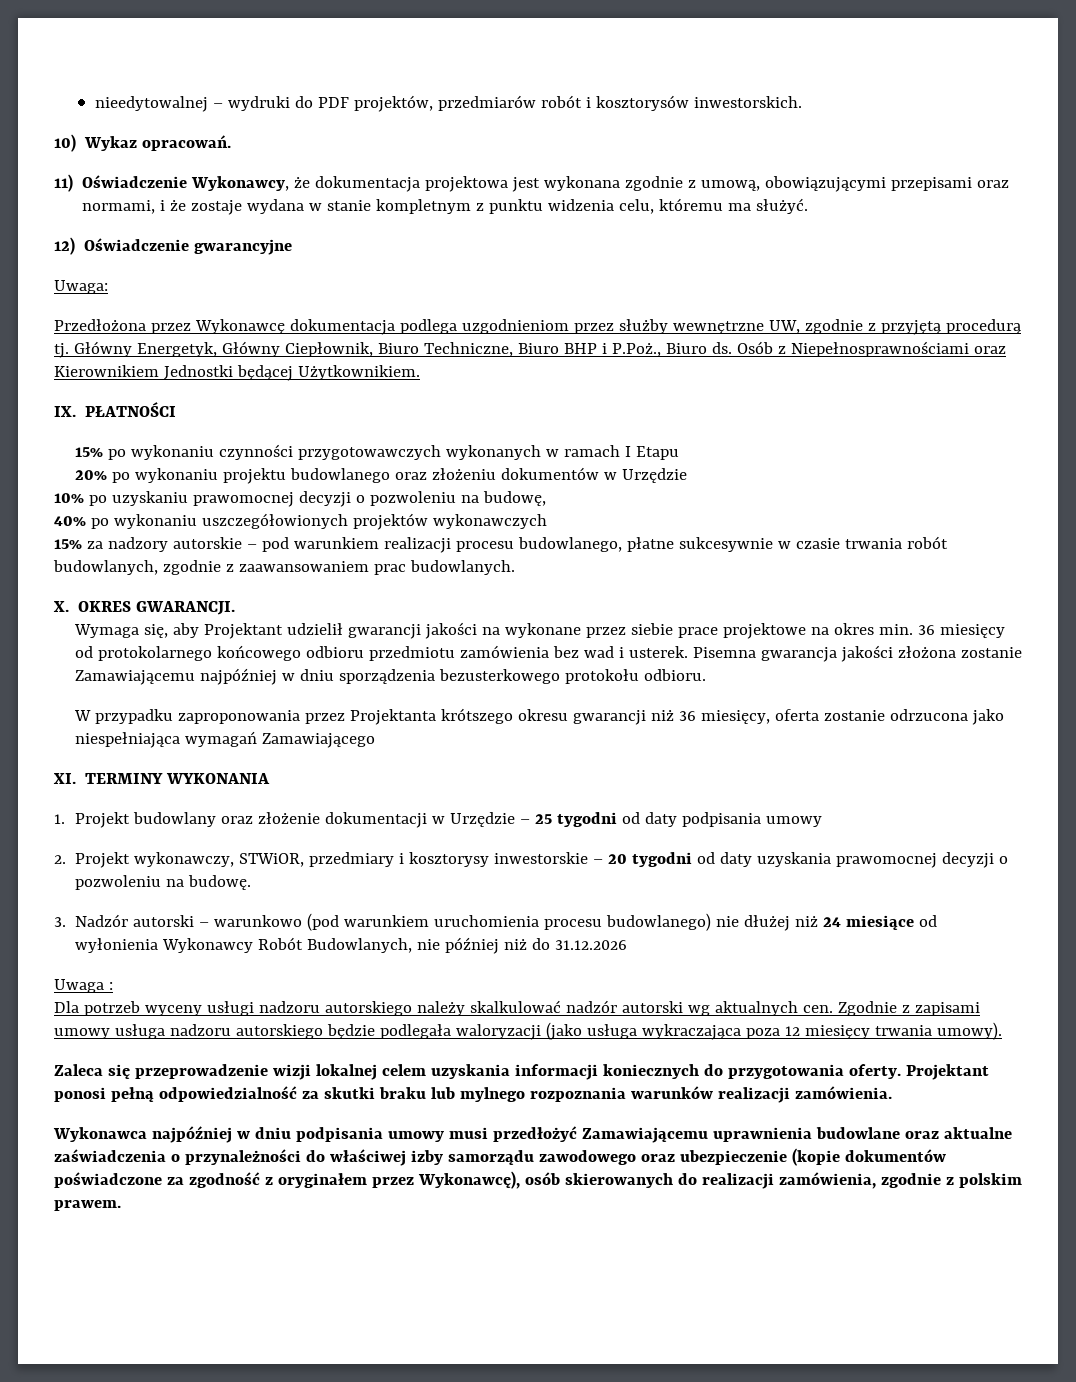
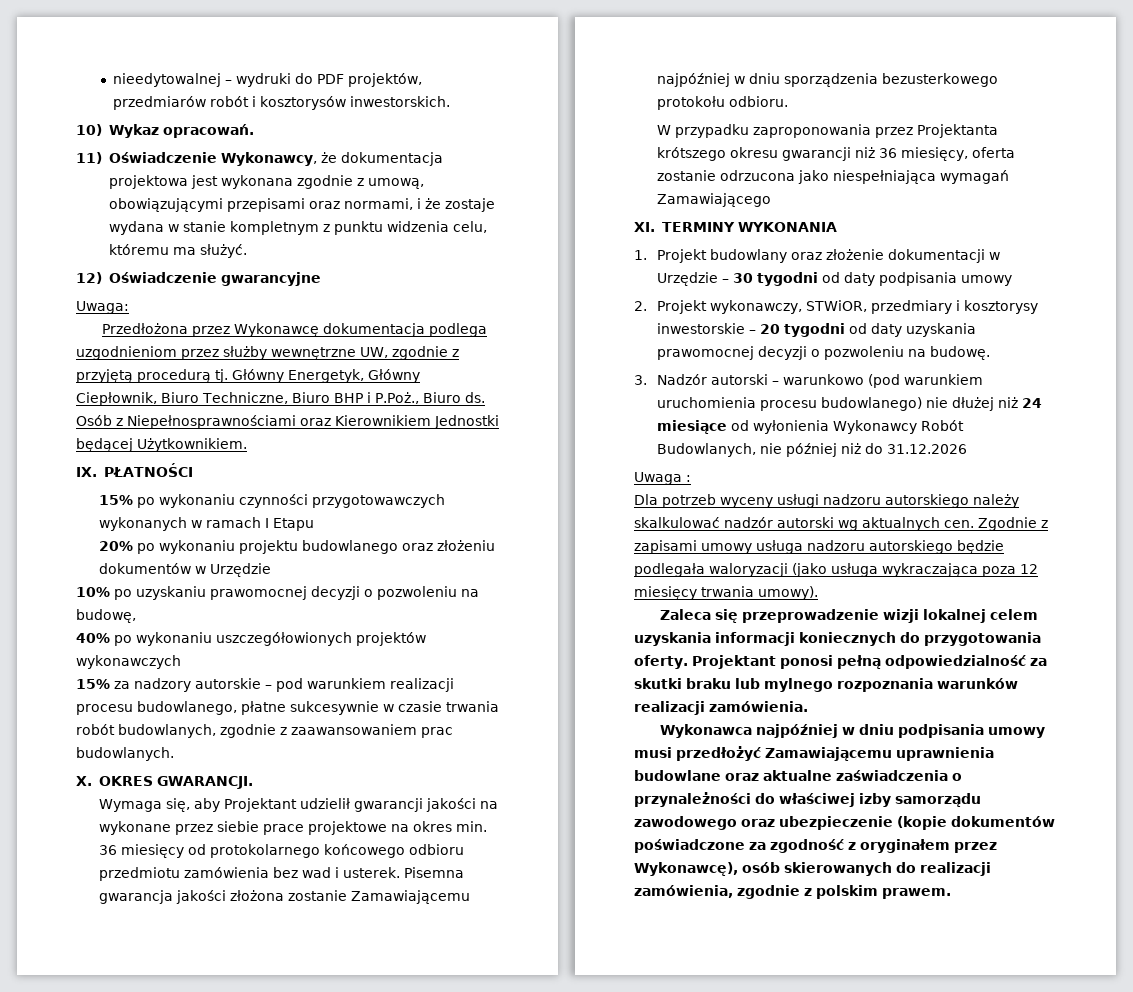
[534,814,552,824] 25 -> [732,273,753,283] 30

